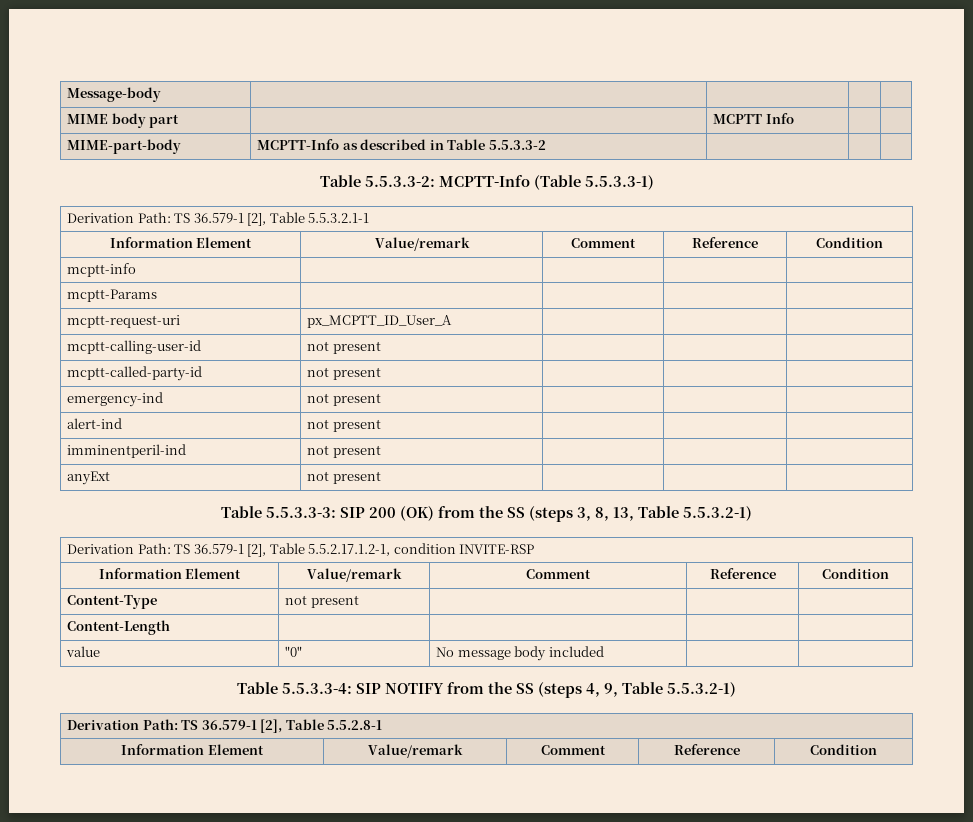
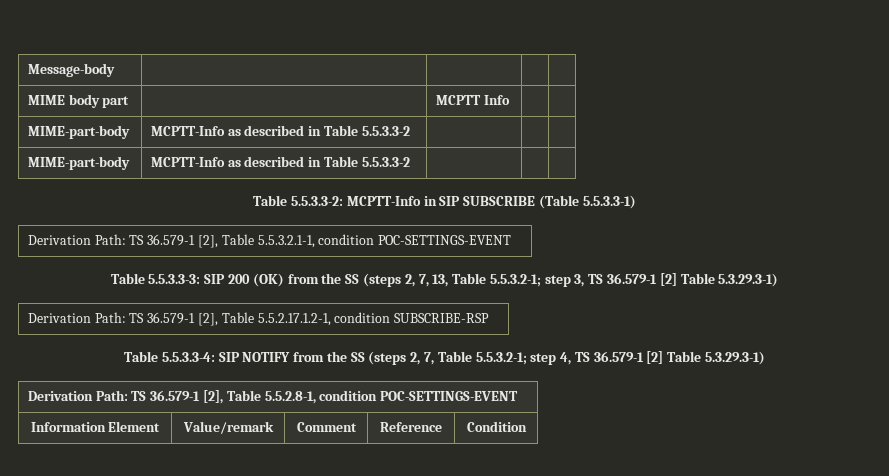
(546, 145) none -> [27,156,130,170] [150,156,410,167] // MIME-part-body | MCPTT-Info as described in Table 5.5.3.3-2 | | |
(530, 181) none -> [423,196,536,206] in SIP SUBSCRIBE
[308,213,370,223] [109,237,253,248] [374,237,470,251] [571,238,636,248] [692,237,758,248] [816,237,883,248] [67,263,137,277] [67,289,158,302] [67,315,181,328] [307,315,453,328] [67,340,202,354] [307,341,381,354] [67,366,203,381] [307,367,381,380] [67,392,164,407] [307,393,381,406] [67,418,123,429] [307,419,381,432] [67,444,187,458] [307,445,381,458] [67,471,111,485] [307,471,381,484] [221,506,752,522] [67,543,535,557] [98,568,242,579] [307,568,402,582] [526,569,591,579] [709,568,776,579] [822,568,889,579] [67,595,158,609] [285,595,359,608] [67,620,171,635] [66,646,101,657] [285,646,303,657] [436,646,604,661] [237,682,736,698] [67,719,383,733] [121,744,264,755] [368,744,463,758] [540,745,606,755] [673,744,740,755] [810,744,877,755] 5.5.3.2.1-1 // Information Element | Value/remark | Comment | Reference | Condition // mcptt-info | | | | // mcptt-Params | | | | // mcptt-request-uri | px_MCPTT_ID_User_A | | | // mcptt-calling-user-id | not present | | | // mcptt-called-party-id | not present | | | // emergency-ind | not present | | | // alert-ind | not present | | | // imminentperil-ind | not present | | | // anyExt | not present | | | // Table 5.5.3.3-3: SIP 200 (OK) from the SS (steps 3, 8, 13, Table 5.5.3.2-1) // Derivation Path: TS 36.579-1 [2], Table 5.5.2.17.1.2-1, condition INVITE-RSP // Information Element | Value/remark | Comment | Reference | Condition // Content-Type | not present | | | // Content-Length | | | | // value | "0" | No message body included | | // Table 5.5.3.3-4: SIP NOTIFY from the SS (steps 4, 9, Table 5.5.3.2-1) // Derivation Path: TS 36.579-1 [2], Table 5.5.2.8-1 // Information Element | Value/remark | Comment | Reference | Condition -> [257,234,512,248] [110,273,779,287] [27,312,490,326] [123,351,766,365] [27,390,519,404] [30,421,161,432] [182,421,274,434] [296,422,357,432] [380,422,442,432] [466,421,527,432] 5.5.3.2.1-1, condition POC-SETTINGS-EVENT // Table 5.5.3.3-3: SIP 200 (OK) from the SS (steps 2, 7, 13, Table 5.5.3.2-1; step 3, TS 36.579-1 [2] Table 5.3.29.3-1) // Derivation Path: TS 36.579-1 [2], Table 5.5.2.17.1.2-1, condition SUBSCRIBE-RSP // Table 5.5.3.3-4: SIP NOTIFY from the SS (steps 2, 7, Table 5.5.3.2-1; step 4, TS 36.579-1 [2] Table 5.3.29.3-1) // Derivation Path: TS 36.579-1 [2], Table 5.5.2.8-1, condition POC-SETTINGS-EVENT // Information Element | Value/remark | Comment | Reference | Condition

